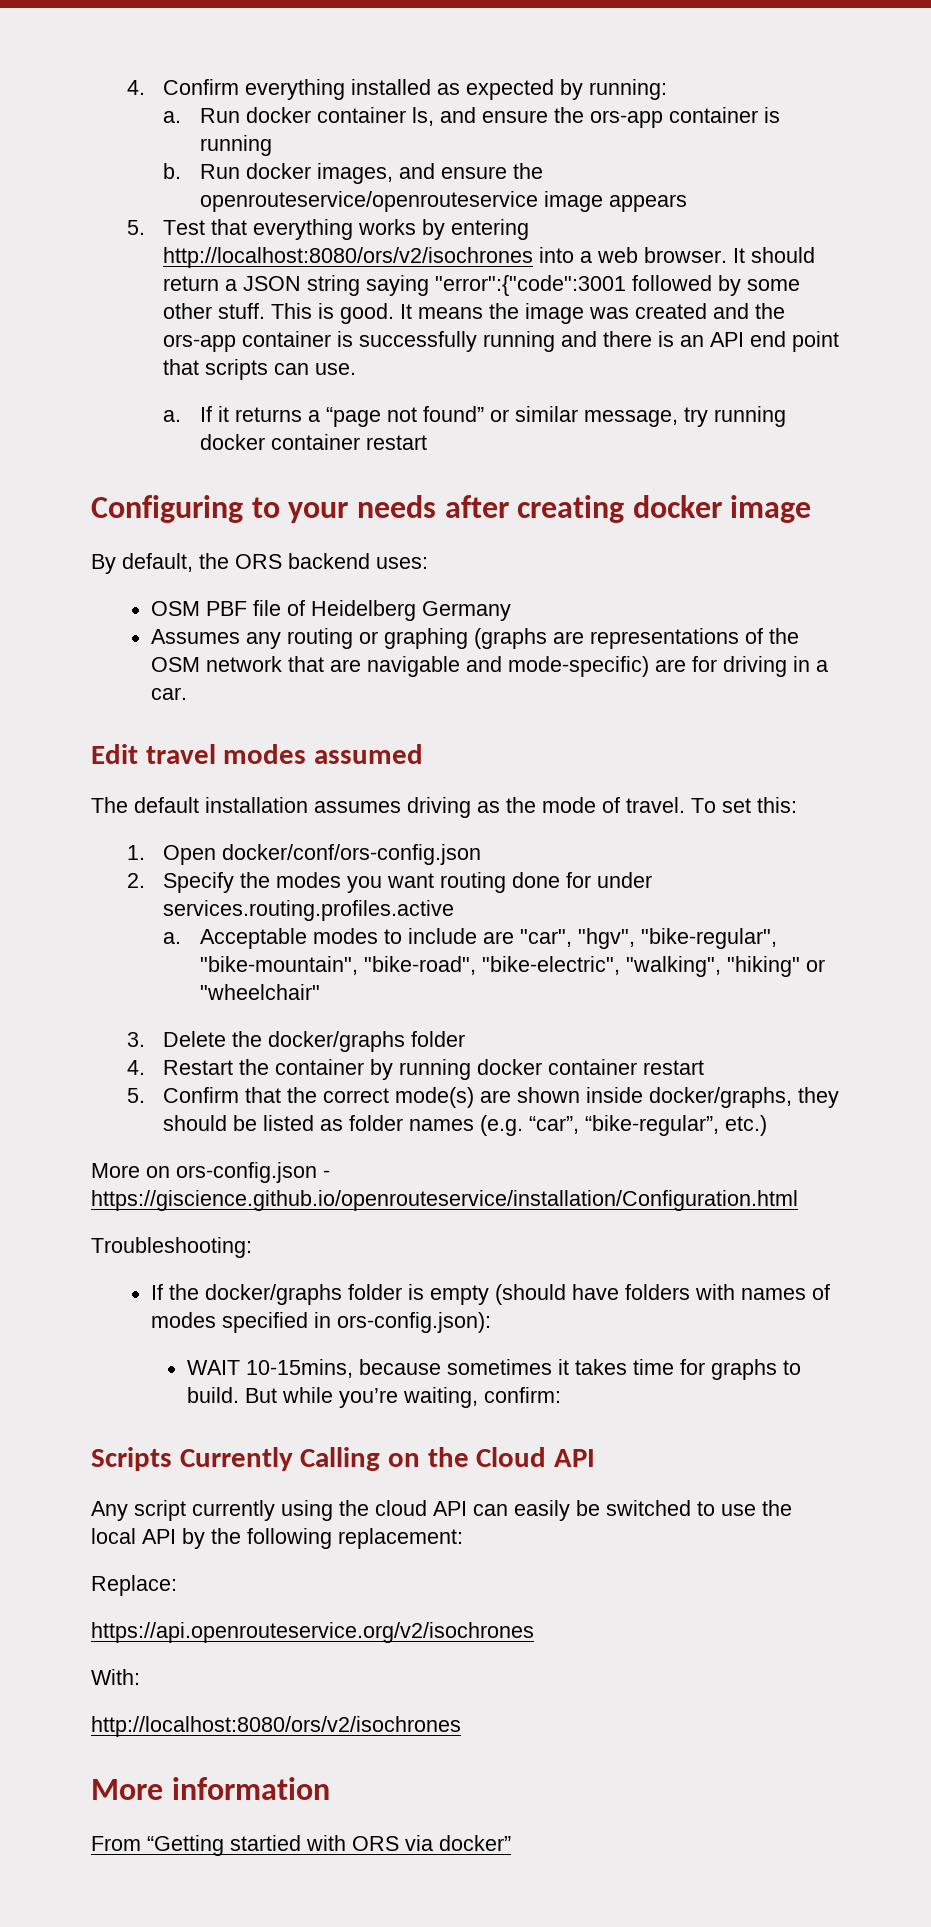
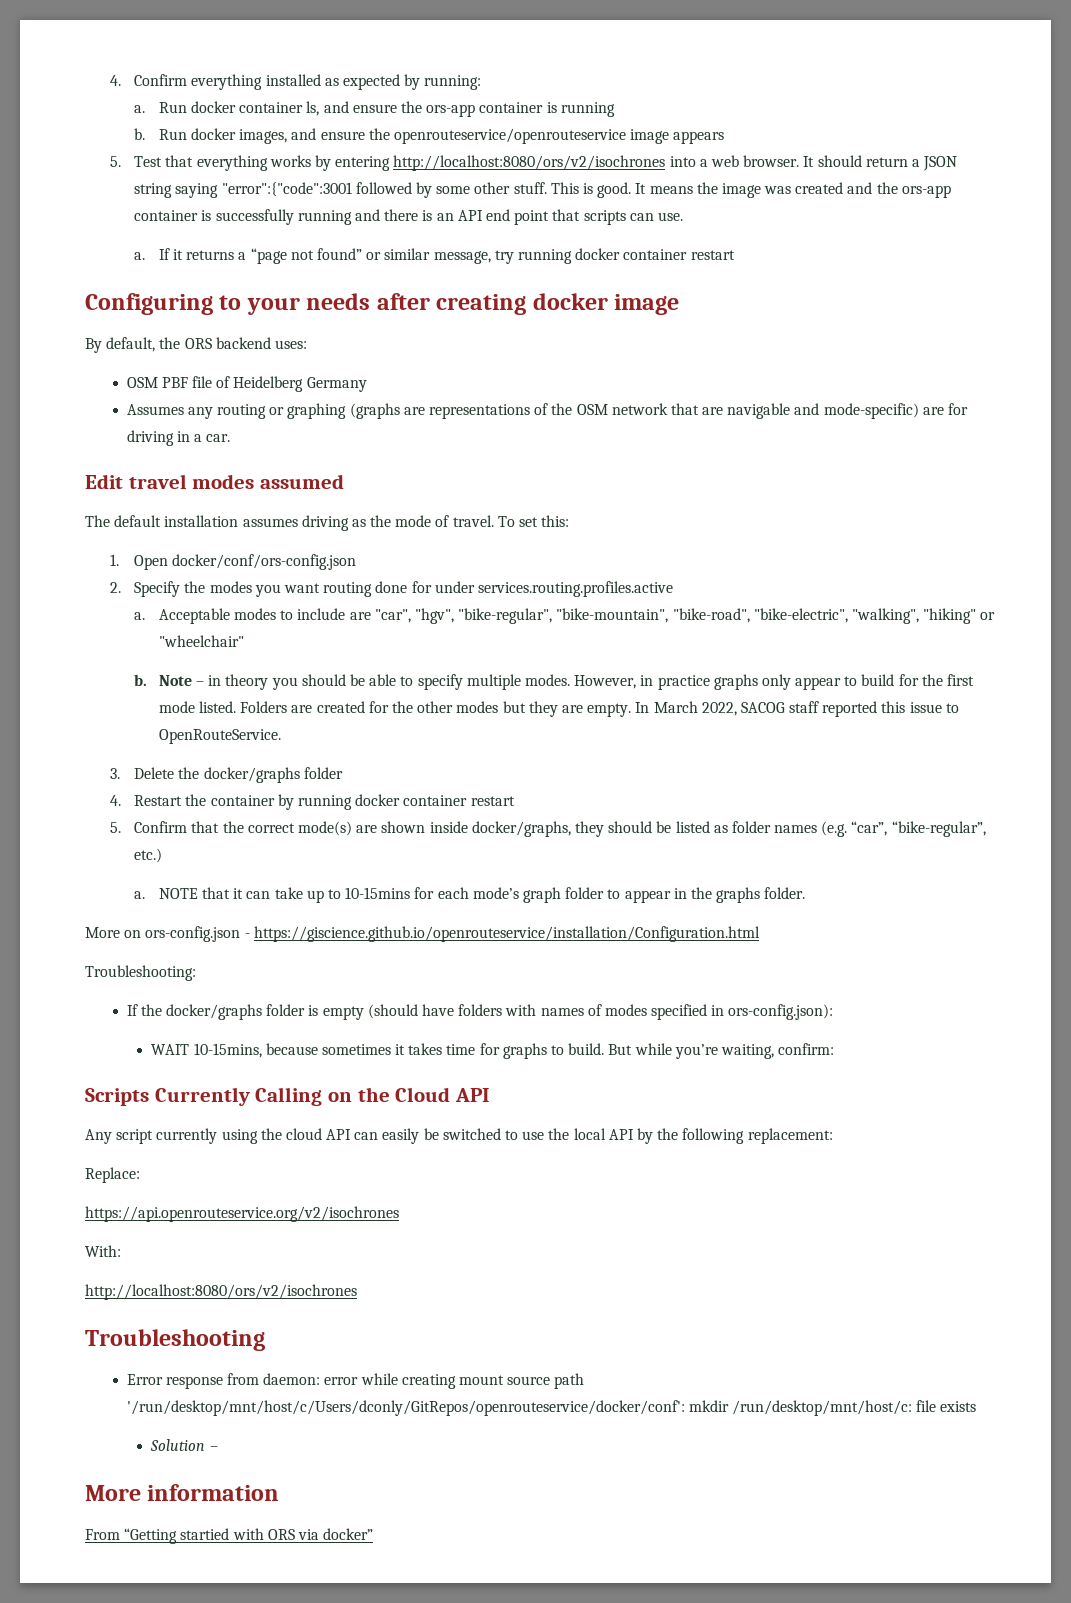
(320, 992) none -> [134,674,974,690] [158,701,959,717] [158,729,281,744] // b. Note – in theory you should be able to specify multiple modes. However, in practice graphs only appear to build for the first mode listed. Folders are created for the other modes but they are empty. In March 2022, SACOG staff reported this issue to OpenRouteService.
(768, 1125) none -> [134,887,806,903] // a. NOTE that it can take up to 10-15mins for each mode’s graph folder to appear in the graphs folder.
(461, 1726) none -> [85,1329,265,1351] [126,1373,585,1389] [126,1400,977,1416] [150,1439,218,1451] // Troubleshooting // Error response from daemon: error while creating mount source path '/run/desktop/mnt/host/c/Users/dconly/GitRepos/openrouteservice/docker/conf': mkdir /run/desktop/mnt/host/c: file exists // Solution –

